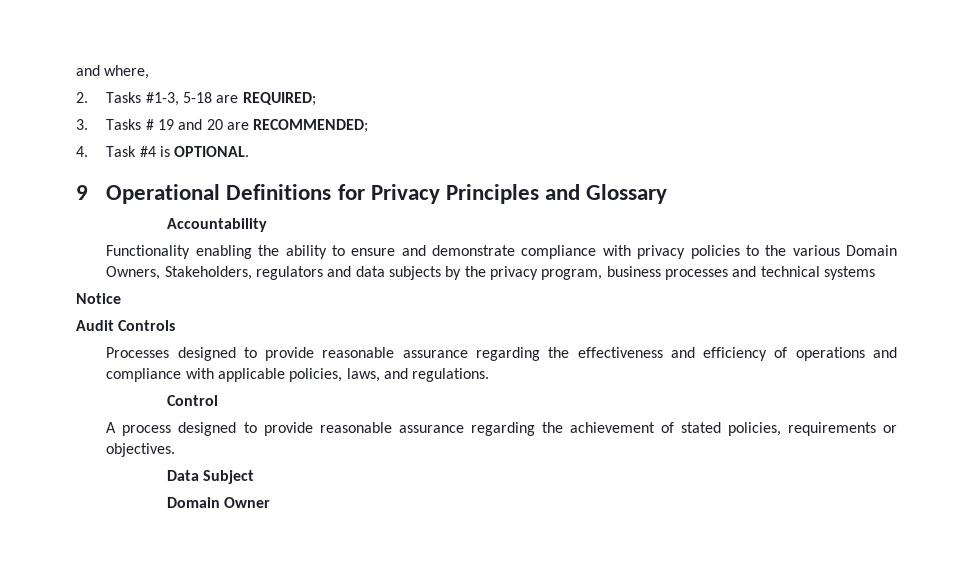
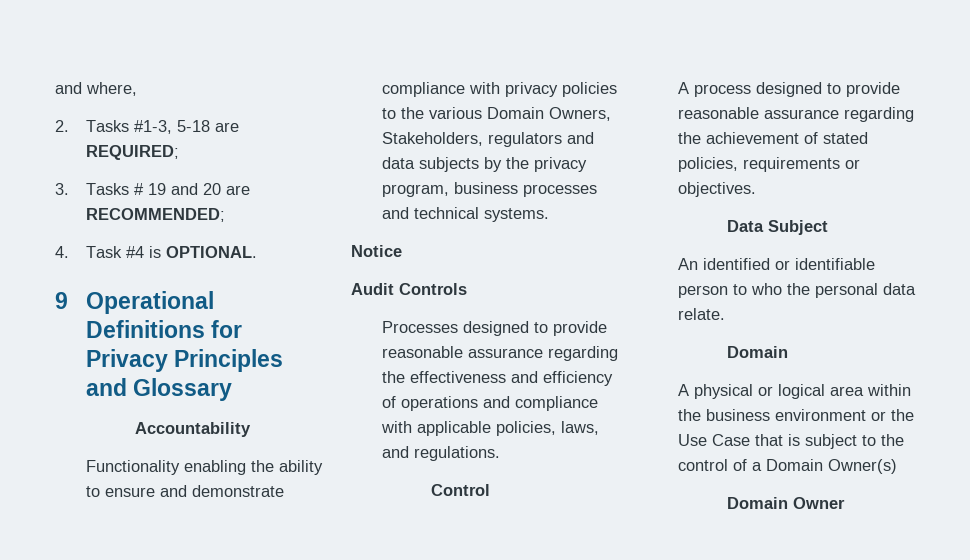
[823,266,875,280] systems -> [483,208,549,222] systems.
(255, 477) none -> [677,258,875,270] [677,283,916,298] [677,308,725,320] [727,346,789,358] [677,384,911,399] [677,409,914,421] [677,434,904,449] [677,459,897,474] // An identified or identifiable person to who the personal data relate. // Domain // A physical or logical area within the business environment or the Use Case that is subject to the control of a Domain Owner(s)

